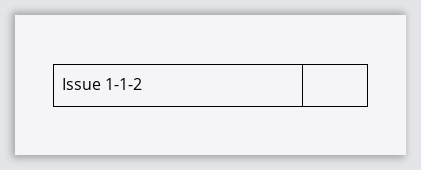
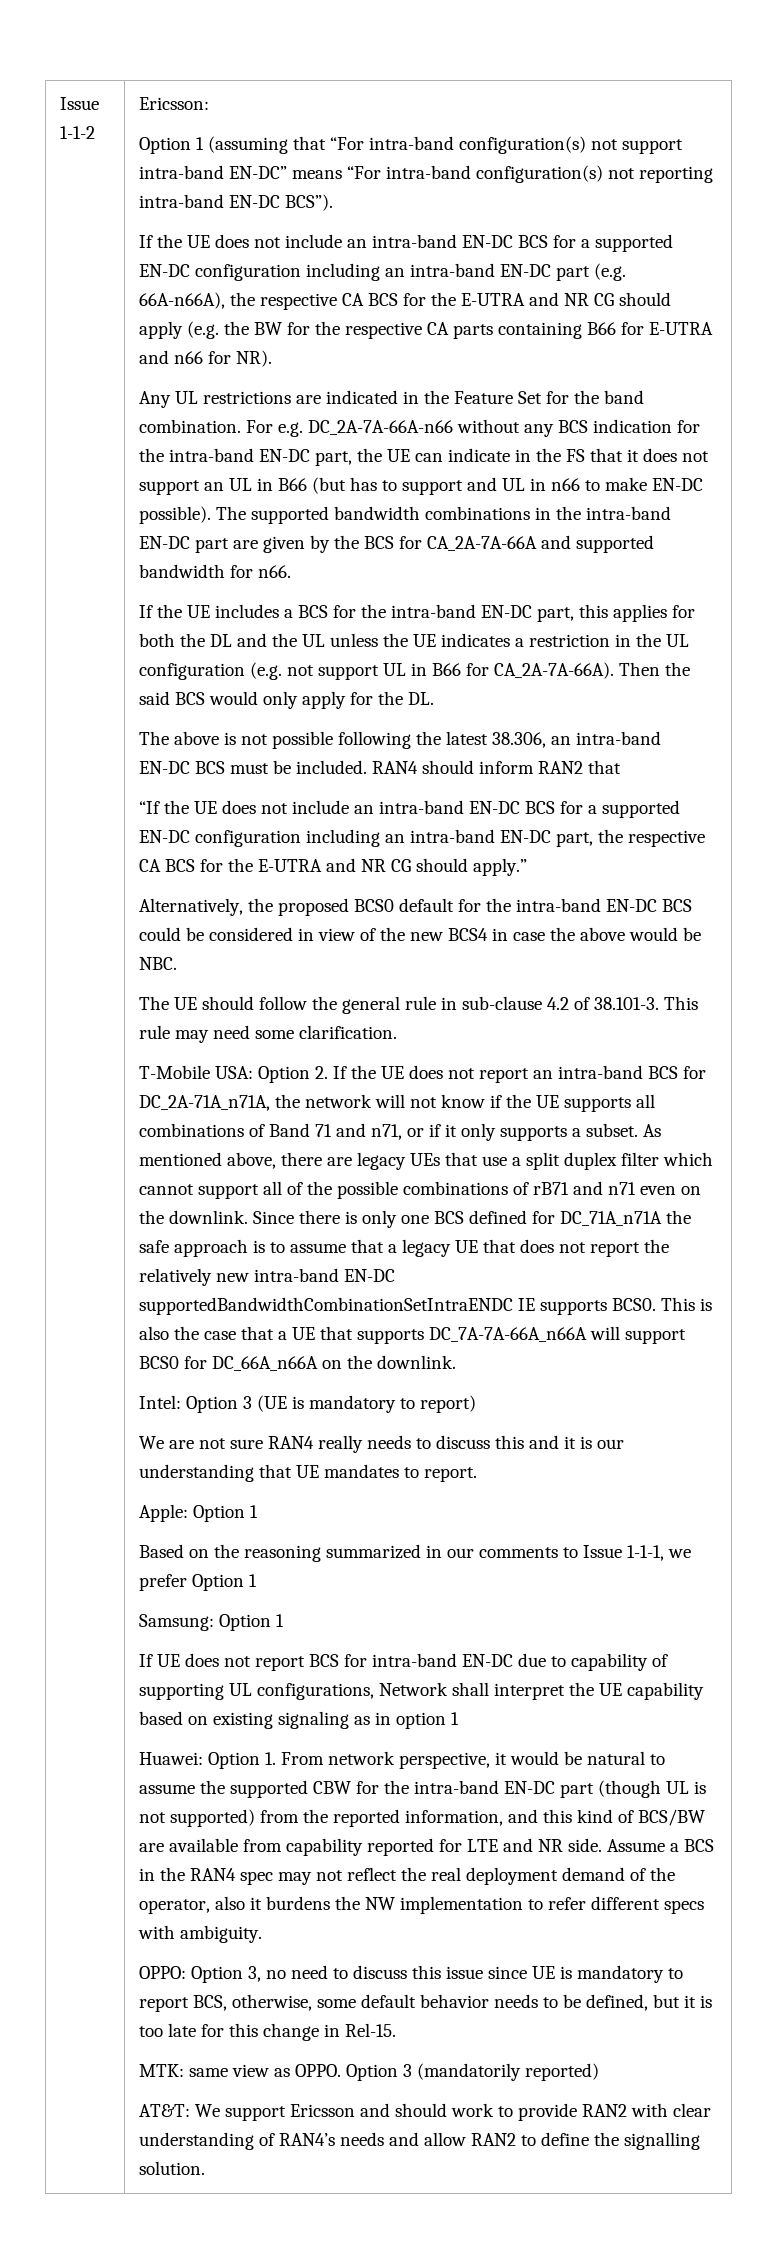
(143, 84) none -> [139,97,210,110] [139,136,684,154] [139,165,714,183] [139,194,334,211] [139,234,673,252] [139,263,627,281] [139,292,671,310] [139,321,713,339] [139,350,273,367] [139,390,644,408] [139,419,701,437] [139,448,709,466] [139,477,703,495] [139,506,672,524] [139,535,654,553] [139,564,292,578] [139,604,695,622] [139,633,689,647] [139,662,690,680] [139,691,435,709] [139,731,661,749] [139,760,621,774] [139,800,680,818] [139,829,706,847] [139,858,527,876] [139,898,692,916] [139,927,701,941] [139,957,178,970] [139,996,698,1014] [139,1025,398,1043] [139,1065,706,1083] [139,1094,655,1112] [139,1123,661,1141] [139,1152,713,1170] [139,1181,701,1199] [139,1210,691,1228] [139,1239,669,1257] [139,1268,396,1286] [139,1297,713,1315] [139,1326,686,1344] [139,1355,457,1371] [139,1395,477,1413] [139,1435,624,1453] [139,1464,478,1482] [139,1504,259,1522] [139,1544,691,1562] [139,1574,258,1591] [139,1614,285,1631] [139,1653,668,1671] [139,1682,705,1700] [139,1711,460,1729] [139,1751,665,1769] [139,1780,706,1798] [139,1809,705,1827] [139,1838,714,1856] [139,1867,675,1885] [139,1896,704,1914] [138,1925,263,1943] [139,1965,683,1983] [139,1994,712,2012] [139,2023,397,2041] [139,2063,600,2081] [139,2103,711,2121] [139,2132,700,2150] [139,2161,206,2175] Ericsson: // Option 1 (assuming that “For intra-band configuration(s) not support intra-band EN-DC” means “For intra-band configuration(s) not reporting intra-band EN-DC BCS”). // If the UE does not include an intra-band EN-DC BCS for a supported EN-DC configuration including an intra-band EN-DC part (e.g. 66A-n66A), the respective CA BCS for the E-UTRA and NR CG should apply (e.g. the BW for the respective CA parts containing B66 for E-UTRA and n66 for NR). // Any UL restrictions are indicated in the Feature Set for the band combination. For e.g. DC_2A-7A-66A-n66 without any BCS indication for the intra-band EN-DC part, the UE can indicate in the FS that it does not support an UL in B66 (but has to support and UL in n66 to make EN-DC possible). The supported bandwidth combinations in the intra-band EN-DC part are given by the BCS for CA_2A-7A-66A and supported bandwidth for n66. // If the UE includes a BCS for the intra-band EN-DC part, this applies for both the DL and the UL unless the UE indicates a restriction in the UL configuration (e.g. not support UL in B66 for CA_2A-7A-66A). Then the said BCS would only apply for the DL. // The above is not possible following the latest 38.306, an intra-band EN-DC BCS must be included. RAN4 should inform RAN2 that // “If the UE does not include an intra-band EN-DC BCS for a supported EN-DC configuration including an intra-band EN-DC part, the respective CA BCS for the E-UTRA and NR CG should apply.” // Alternatively, the proposed BCS0 default for the intra-band EN-DC BCS could be considered in view of the new BCS4 in case the above would be NBC. // The UE should follow the general rule in sub-clause 4.2 of 38.101-3. This rule may need some clarification. // T-Mobile USA: Option 2. If the UE does not report an intra-band BCS for DC_2A-71A_n71A, the network will not know if the UE supports all combinations of Band 71 and n71, or if it only supports a subset. As mentioned above, there are legacy UEs that use a split duplex filter which cannot support all of the possible combinations of rB71 and n71 even on the downlink. Since there is only one BCS defined for DC_71A_n71A the safe approach is to assume that a legacy UE that does not report the relatively new intra-band EN-DC supportedBandwidthCombinationSetIntraENDC IE supports BCS0. This is also the case that a UE that supports DC_7A-7A-66A_n66A will support BCS0 for DC_66A_n66A on the downlink. // Intel: Option 3 (UE is mandatory to report) // We are not sure RAN4 really needs to discuss this and it is our understanding that UE mandates to report. // Apple: Option 1 // Based on the reasoning summarized in our comments to Issue 1-1-1, we prefer Option 1 // Samsung: Option 1 // If UE does not report BCS for intra-band EN-DC due to capability of supporting UL configurations, Network shall interpret the UE capability based on existing signaling as in option 1 // Huawei: Option 1. From network perspective, it would be natural to assume the supported CBW for the intra-band EN-DC part (though UL is not supported) from the reported information, and this kind of BCS/BW are available from capability reported for LTE and NR side. Assume a BCS in the RAN4 spec may not reflect the real deployment demand of the operator, also it burdens the NW implementation to refer different specs with ambiguity. // OPPO: Option 3, no need to discuss this issue since UE is mandatory to report BCS, otherwise, some default behavior needs to be defined, but it is too late for this change in Rel-15. // MTK: same view as OPPO. Option 3 (mandatorily reported) // AT&T: We support Ericsson and should work to provide RAN2 with clear understanding of RAN4’s needs and allow RAN2 to define the signalling solution.

